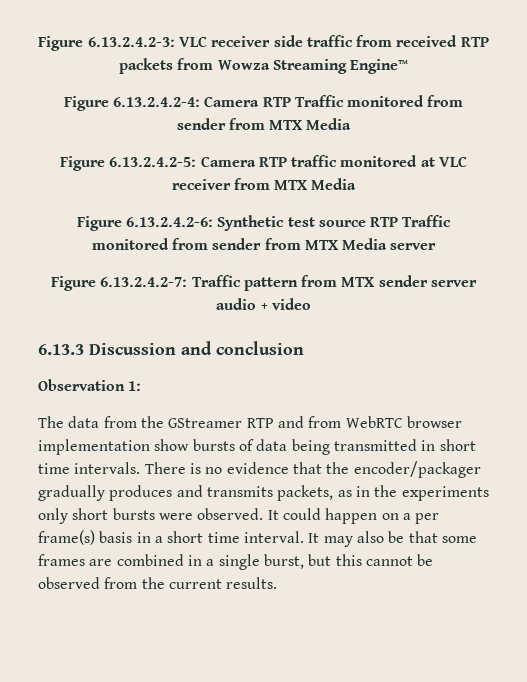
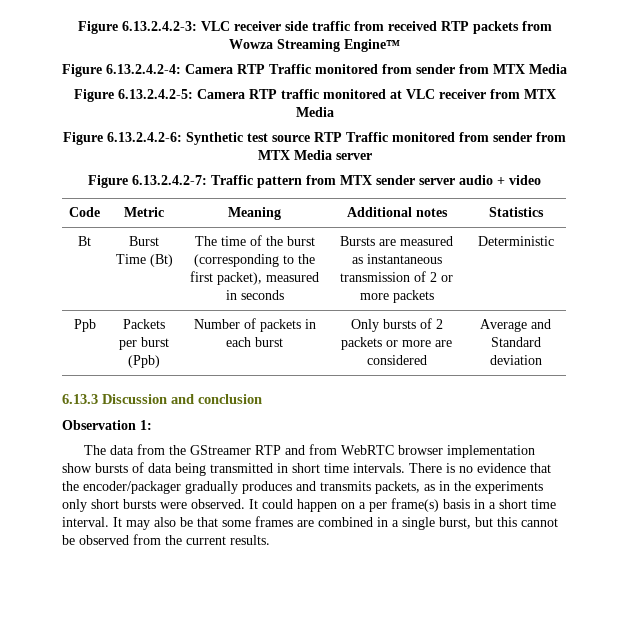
(311, 304) none -> [69,207,100,217] [124,207,164,217] [228,207,281,220] [346,207,448,217] [488,207,544,217] [78,236,91,246] [129,236,159,246] [115,254,173,267] [194,235,315,246] [194,254,315,267] [190,271,319,285] [225,290,284,300] [340,236,453,246] [351,254,442,264] [340,271,453,282] [359,290,434,303] [477,236,554,246] [73,319,96,332] [123,319,165,329] [119,337,169,350] [128,355,160,368] [193,318,316,332] [226,337,283,347] [350,318,443,332] [341,337,452,350] [366,355,427,365] [480,319,551,332] [490,337,541,347] [489,355,542,365] // Code | Metric | Meaning | Additional notes | Statistics // Bt | Burst Time (Bt) | The time of the burst (corresponding to the first packet), measured in seconds | Bursts are measured as instantaneous transmission of 2 or more packets | Deterministic // Ppb | Packets per burst (Ppb) | Number of packets in each burst | Only bursts of 2 packets or more are considered | Average and Standard deviation

